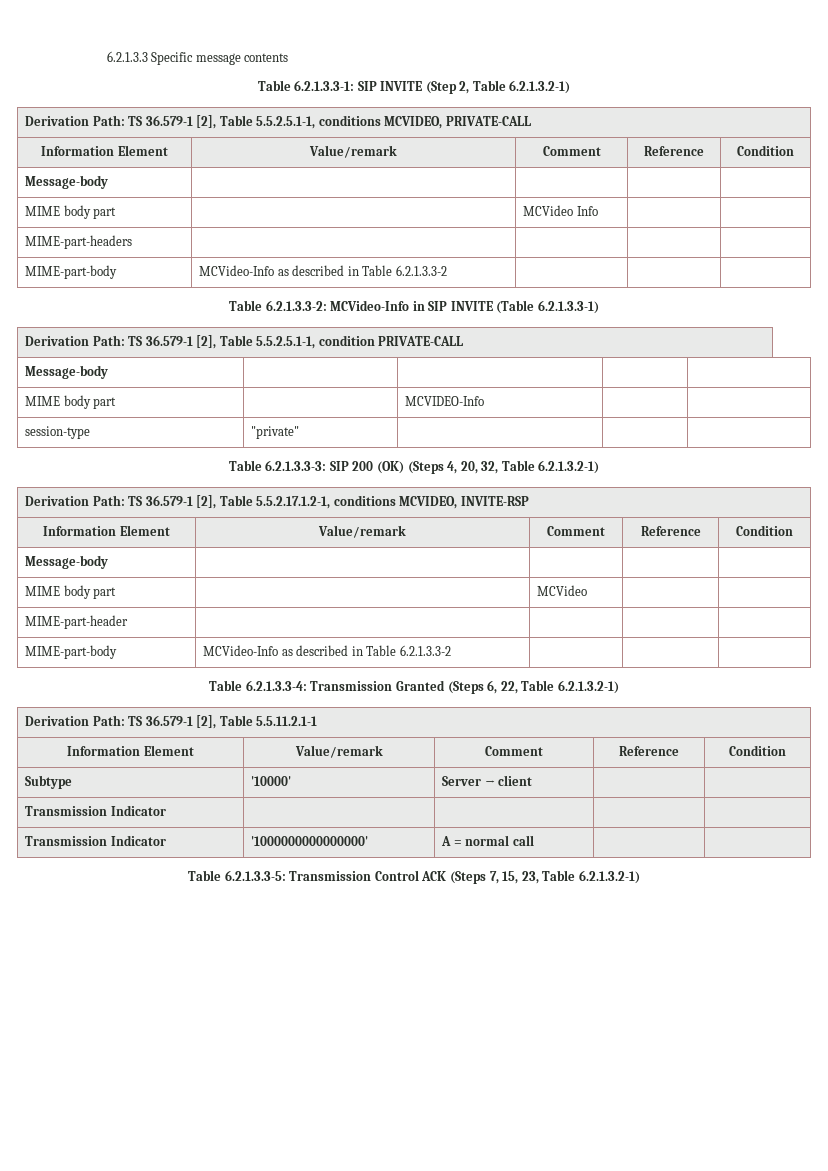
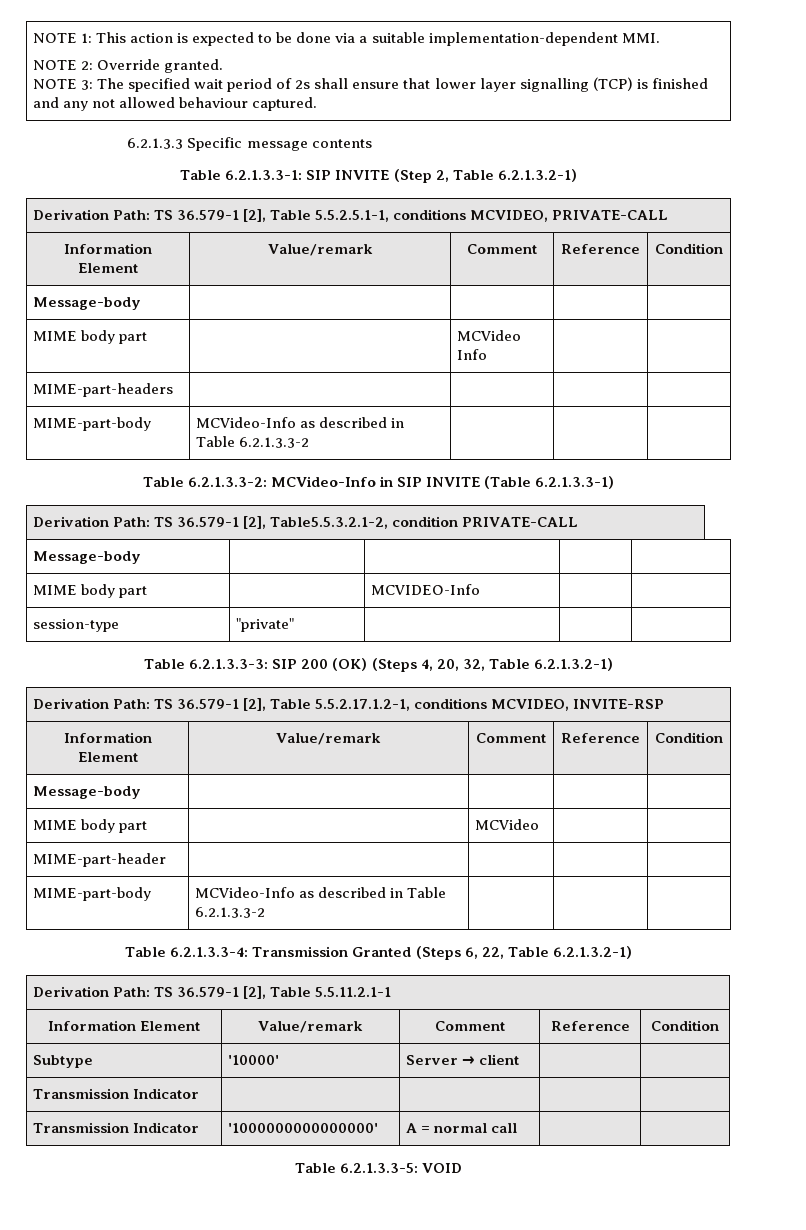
(106, 56) none -> [32,32,660,46] [32,59,224,73] [32,77,708,92] [32,97,318,111] NOTE 1: This action is expected to be done via a suitable implementation-dependent MMI. // NOTE 2: Override granted. // NOTE 3: The specified wait period of 2s shall ensure that lower layer signalling (TCP) is finished and any not allowed behaviour captured. //
[219,335,316,349] Table 5.5.2.5.1-1, -> [270,517,389,529] Table5.5.3.2.1-2,
[289,870,640,884] Transmission Control ACK (Steps 7, 15, 23, Table 6.2.1.3.2-1) -> [422,1163,463,1173] VOID

